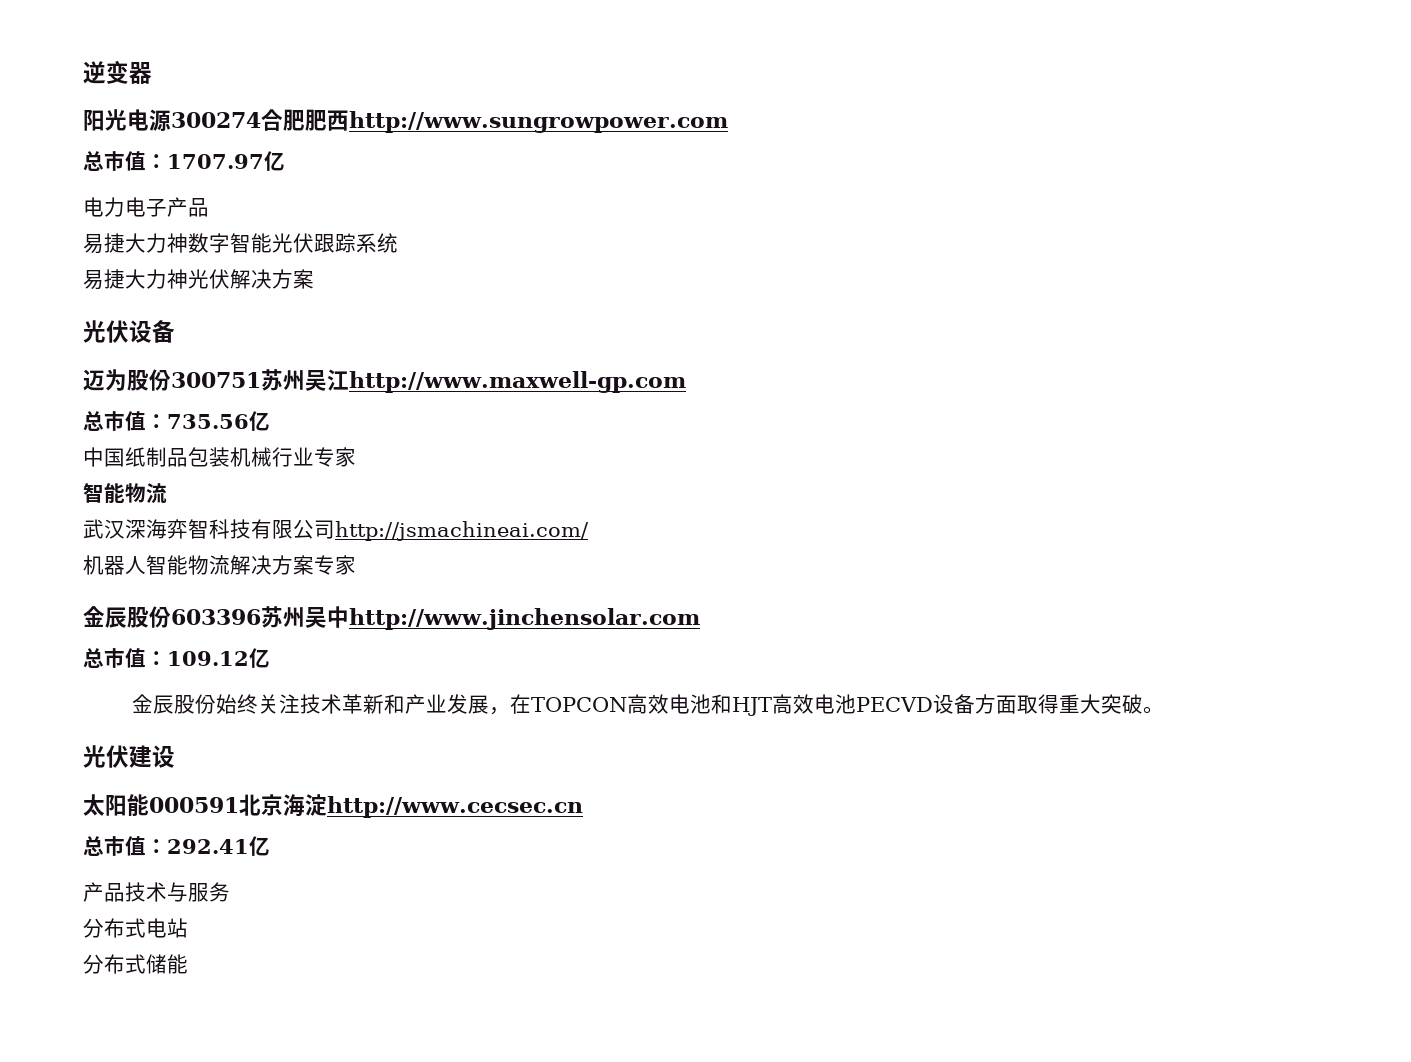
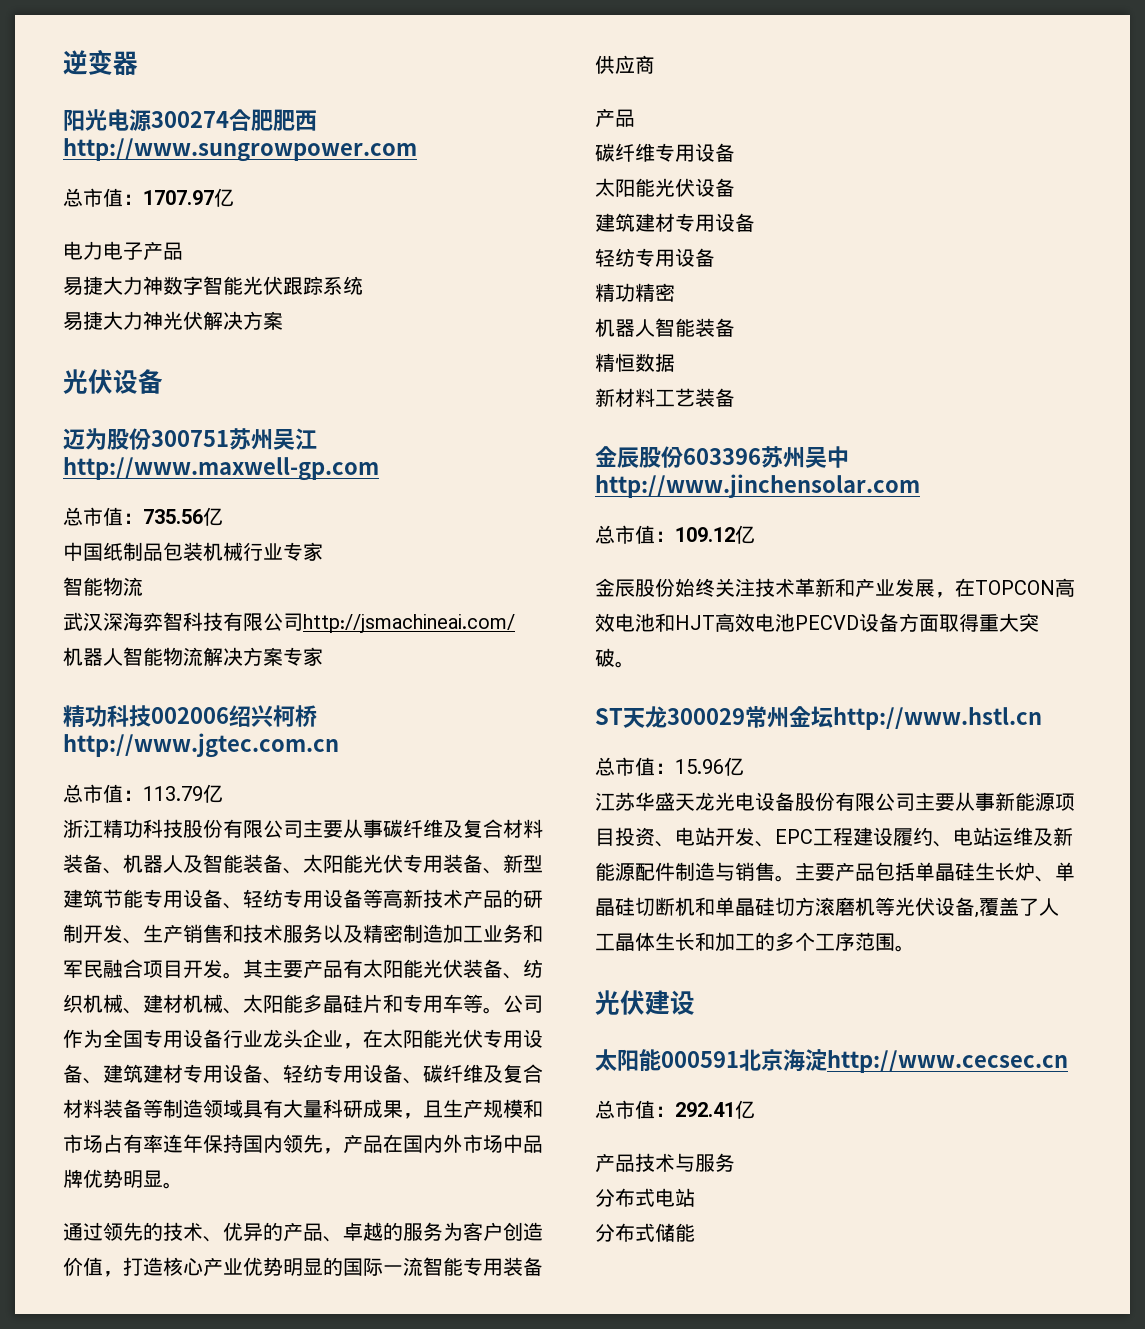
(356, 565) none -> [63,705,317,728] [63,733,339,758] [63,784,223,803] [63,819,543,838] [63,854,543,874] [63,889,543,909] [63,924,543,944] [63,959,543,979] [63,994,543,1014] [63,1029,543,1049] [63,1064,543,1084] [63,1099,543,1119] [63,1134,543,1154] [63,1169,183,1189] [63,1222,543,1242] [63,1257,543,1277] [595,55,655,74] [595,108,635,127] [595,143,735,162] [595,178,735,197] [595,213,755,232] [595,248,715,267] [595,283,675,302] [595,318,735,337] [595,353,675,372] [595,388,735,407] // 精功科技002006绍兴柯桥http://www.jgtec.com.cn // 总市值：113.79亿 // 浙江精功科技股份有限公司主要从事碳纤维及复合材料装备、机器人及智能装备、太阳能光伏专用装备、新型建筑节能专用设备、轻纺专用设备等高新技术产品的研制开发、生产销售和技术服务以及精密制造加工业务和军民融合项目开发。其主要产品有太阳能光伏装备、纺织机械、建材机械、太阳能多晶硅片和专用车等。公司作为全国专用设备行业龙头企业，在太阳能光伏专用设备、建筑建材专用设备、轻纺专用设备、碳纤维及复合材料装备等制造领域具有大量科研成果，且生产规模和市场占有率连年保持国内领先，产品在国内外市场中品牌优势明显。 // 通过领先的技术、优异的产品、卓越的服务为客户创造价值，打造核心产业优势明显的国际一流智能专用装备供应商 // 产品 // 碳纤维专用设备 // 太阳能光伏设备 // 建筑建材专用设备 // 轻纺专用设备 // 精功精密 // 机器人智能装备 // 精恒数据 // 新材料工艺装备
(1164, 710) none -> [595,706,1042,730] [595,757,744,776] [595,792,1075,811] [595,827,1073,847] [595,862,1075,882] [595,897,1059,918] [595,932,915,952] // ST天龙300029常州金坛http://www.hstl.cn // 总市值：15.96亿 // 江苏华盛天龙光电设备股份有限公司主要从事新能源项目投资、电站开发、EPC工程建设履约、电站运维及新能源配件制造与销售。主要产品包括单晶硅生长炉、单晶硅切断机和单晶硅切方滚磨机等光伏设备,覆盖了人工晶体生长和加工的多个工序范围。

